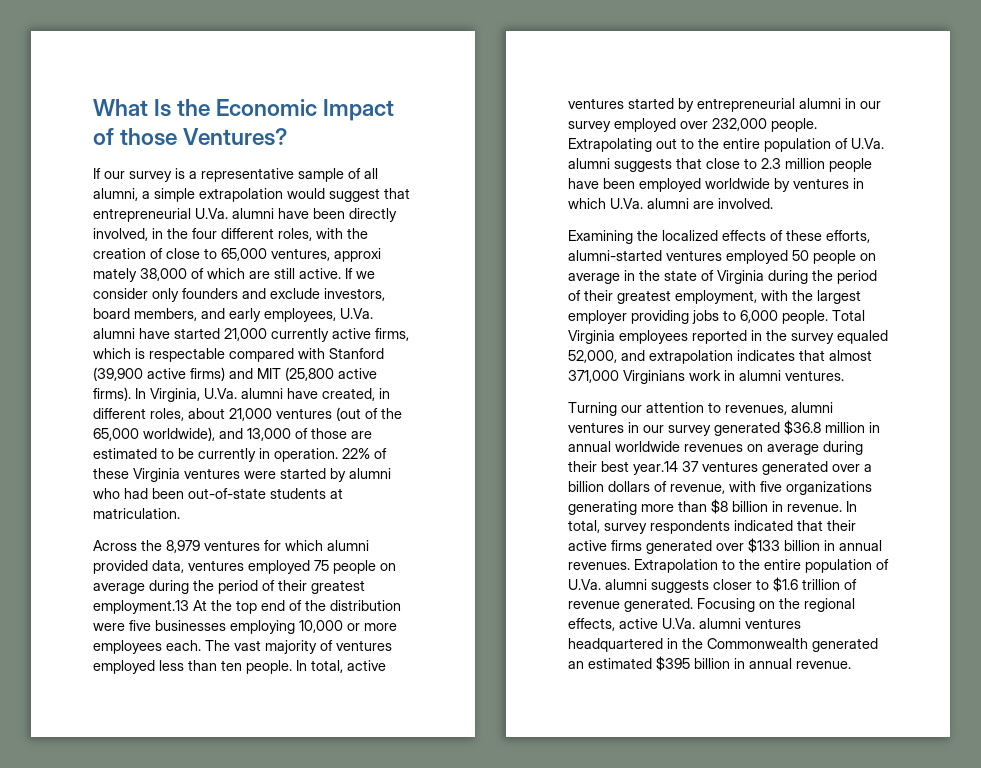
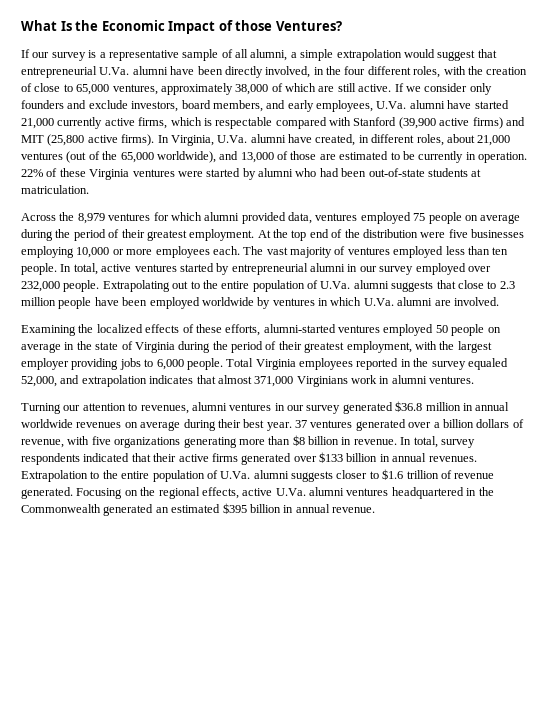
[334,248,381,262] [93,268,137,282] approxi mately -> [160,83,233,95] approximately
[93,600,189,614] employment.13 -> [189,229,255,241] employment.
[633,461,678,475] year.14 -> [266,422,292,431] year.

